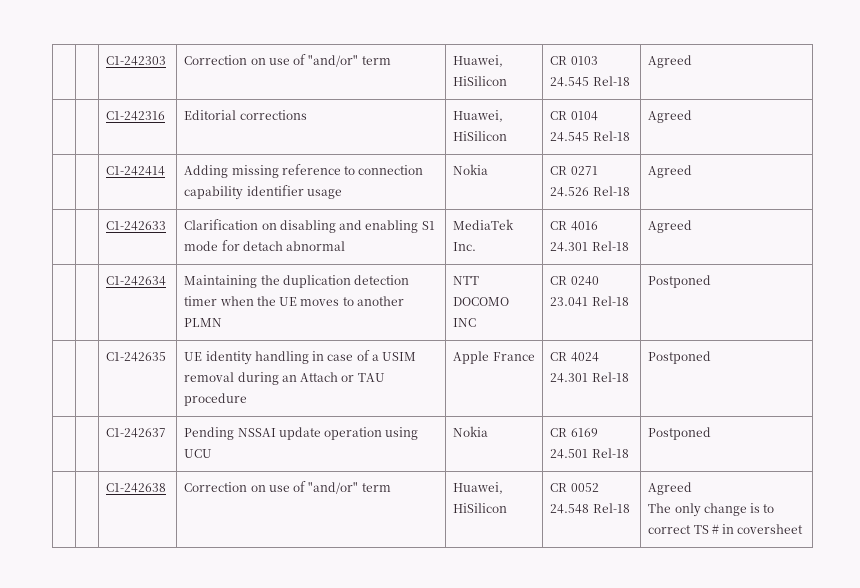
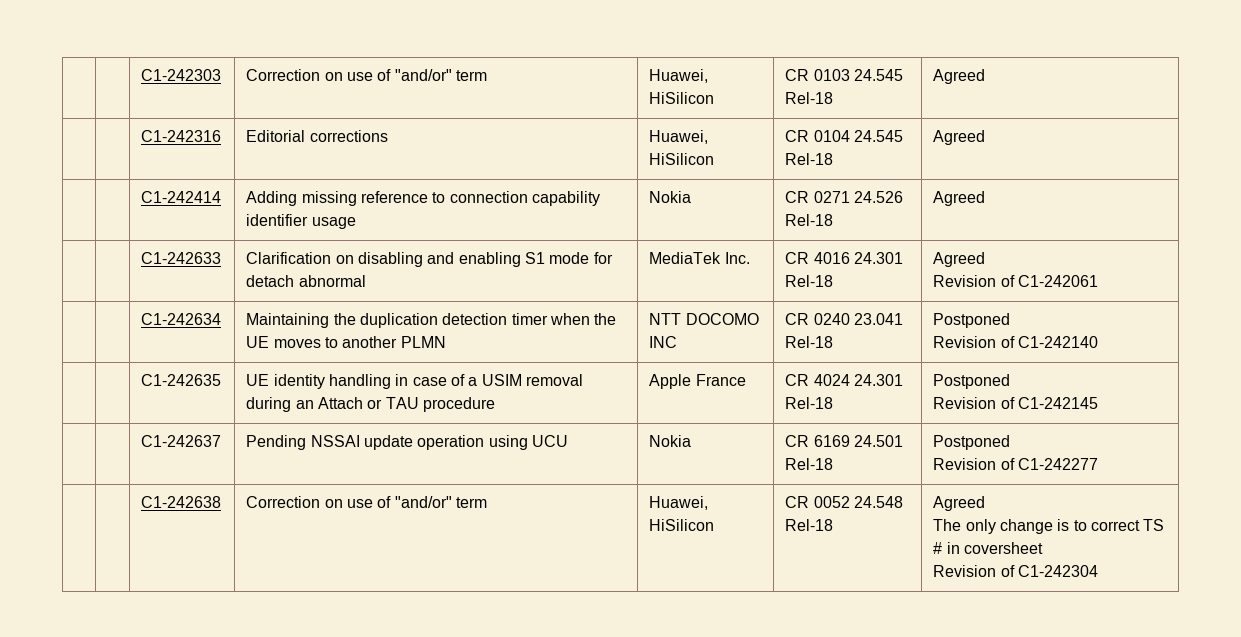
(693, 226) none -> [933,275,1099,287] // Revision of C1-242061
(712, 281) none -> [933,336,1099,348] // Revision of C1-242140
(712, 357) none -> [933,397,1099,409] // Revision of C1-242145
(712, 433) none -> [933,458,1099,470] // Revision of C1-242277
(804, 529) none -> [933,565,1099,577] // Revision of C1-242304

